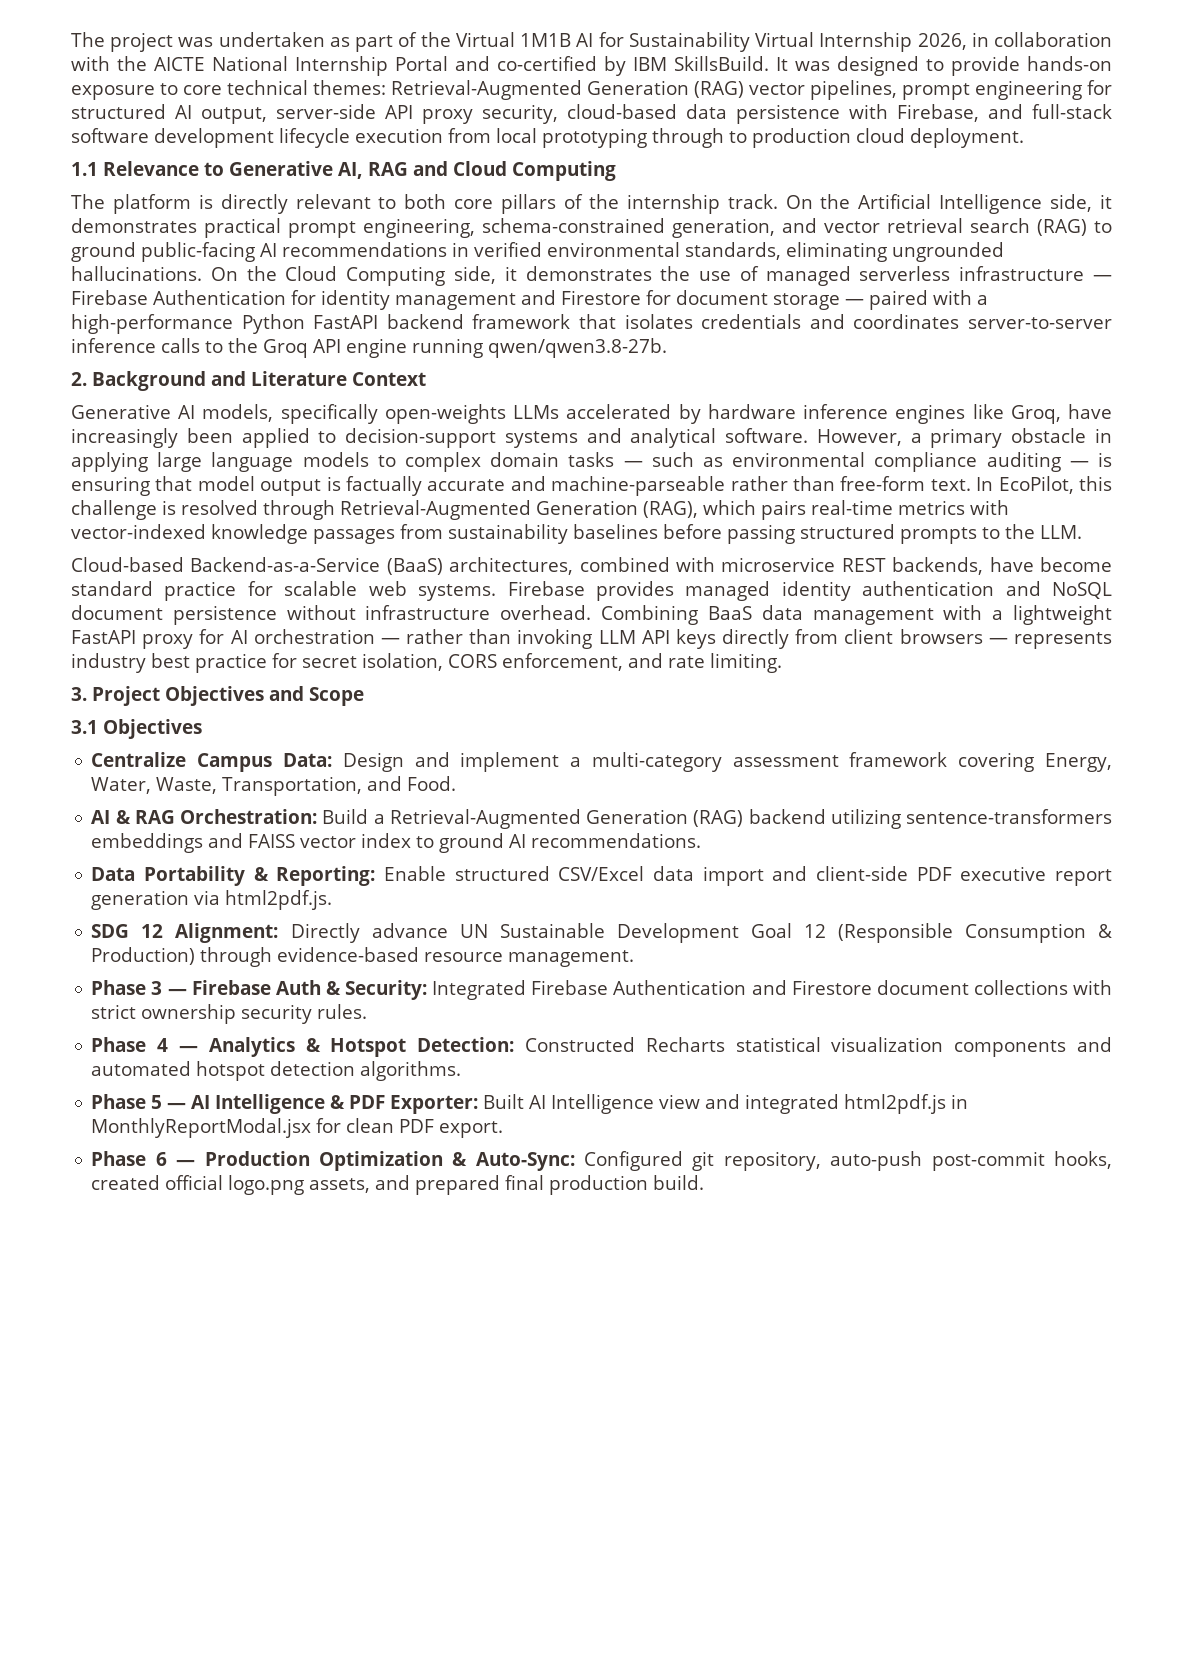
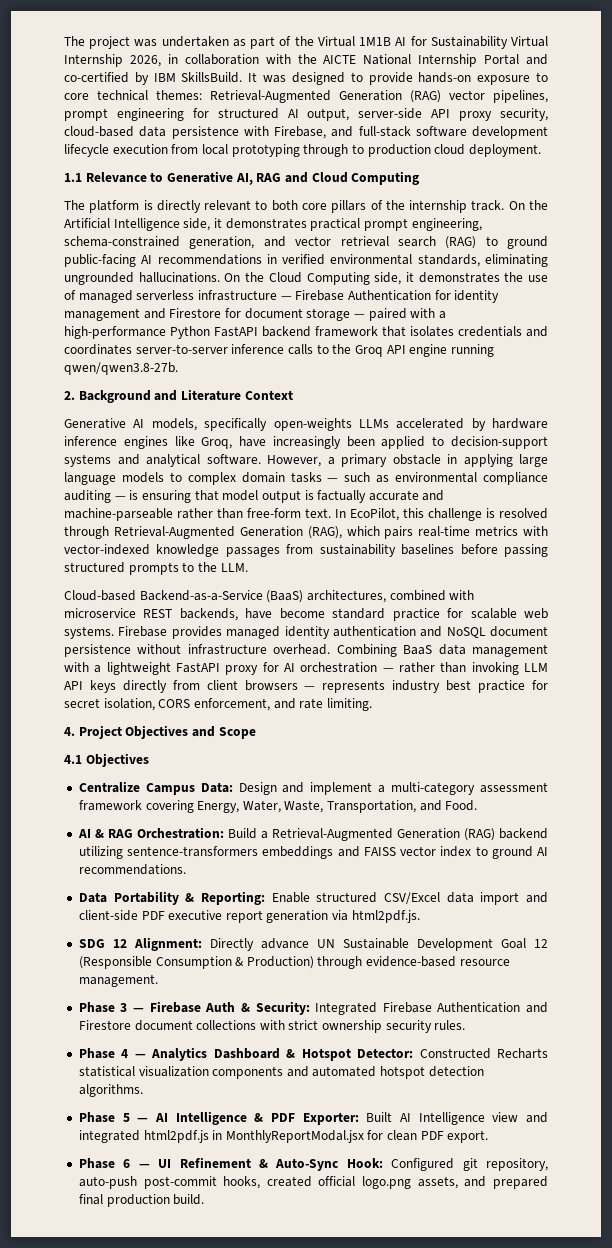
[71,687,87,701] 3. -> [64,727,75,736] 4.
[71,720,98,734] 3.1 -> [64,755,82,764] 4.1
(295, 1047) none -> [213,1048,280,1059] Dashboard
[417,1037,515,1052] Detection: -> [357,1048,414,1058] Detector:
[204,1151,575,1171] Production Optimization & Auto-Sync: -> [158,1157,383,1171] UI Refinement & Auto-Sync Hook:

